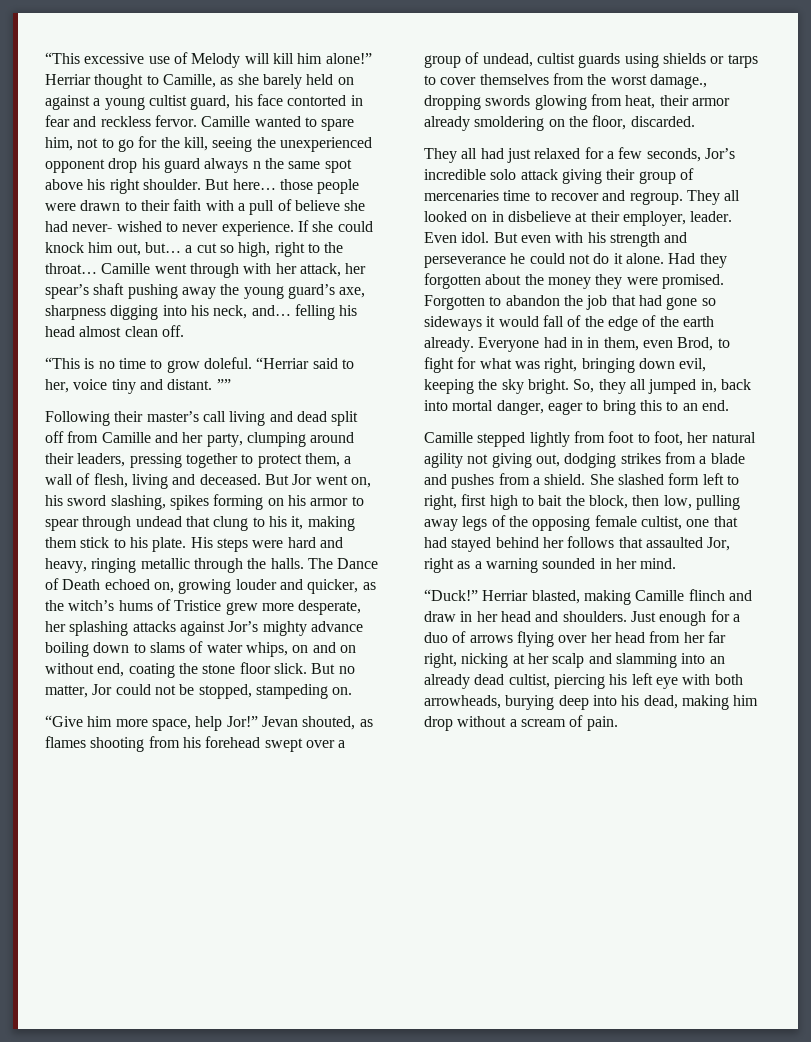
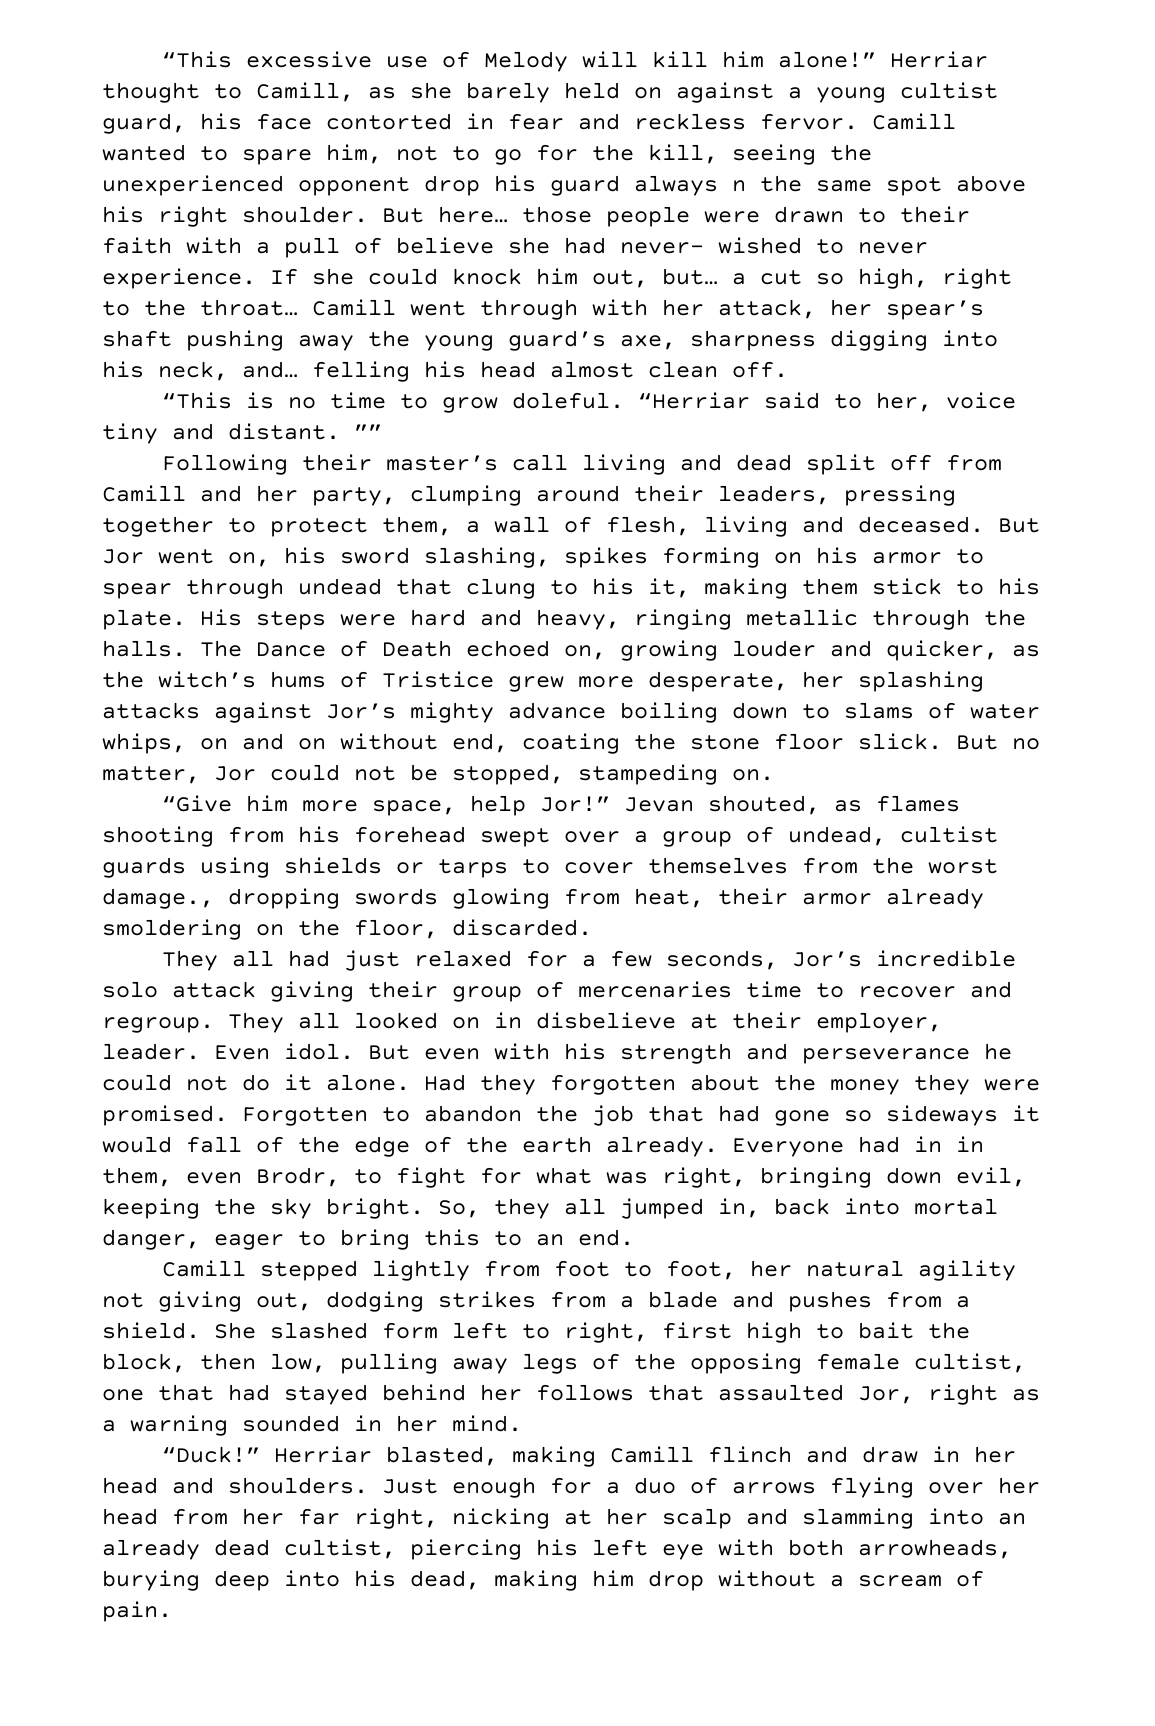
[162,74,216,88] Camille, -> [256,82,354,102] Camill,
[201,116,251,127] Camille -> [872,113,956,130] Camill
[101,263,151,274] Camille -> [312,299,396,316] Camill
[101,432,151,443] Camille -> [102,485,186,502] Camill
[677,337,714,351] Brod, -> [256,1167,340,1187] Brodr,
[424,432,473,443] Camille -> [161,1260,246,1277] Camill
[635,590,685,601] Camille -> [609,1446,694,1463] Camill

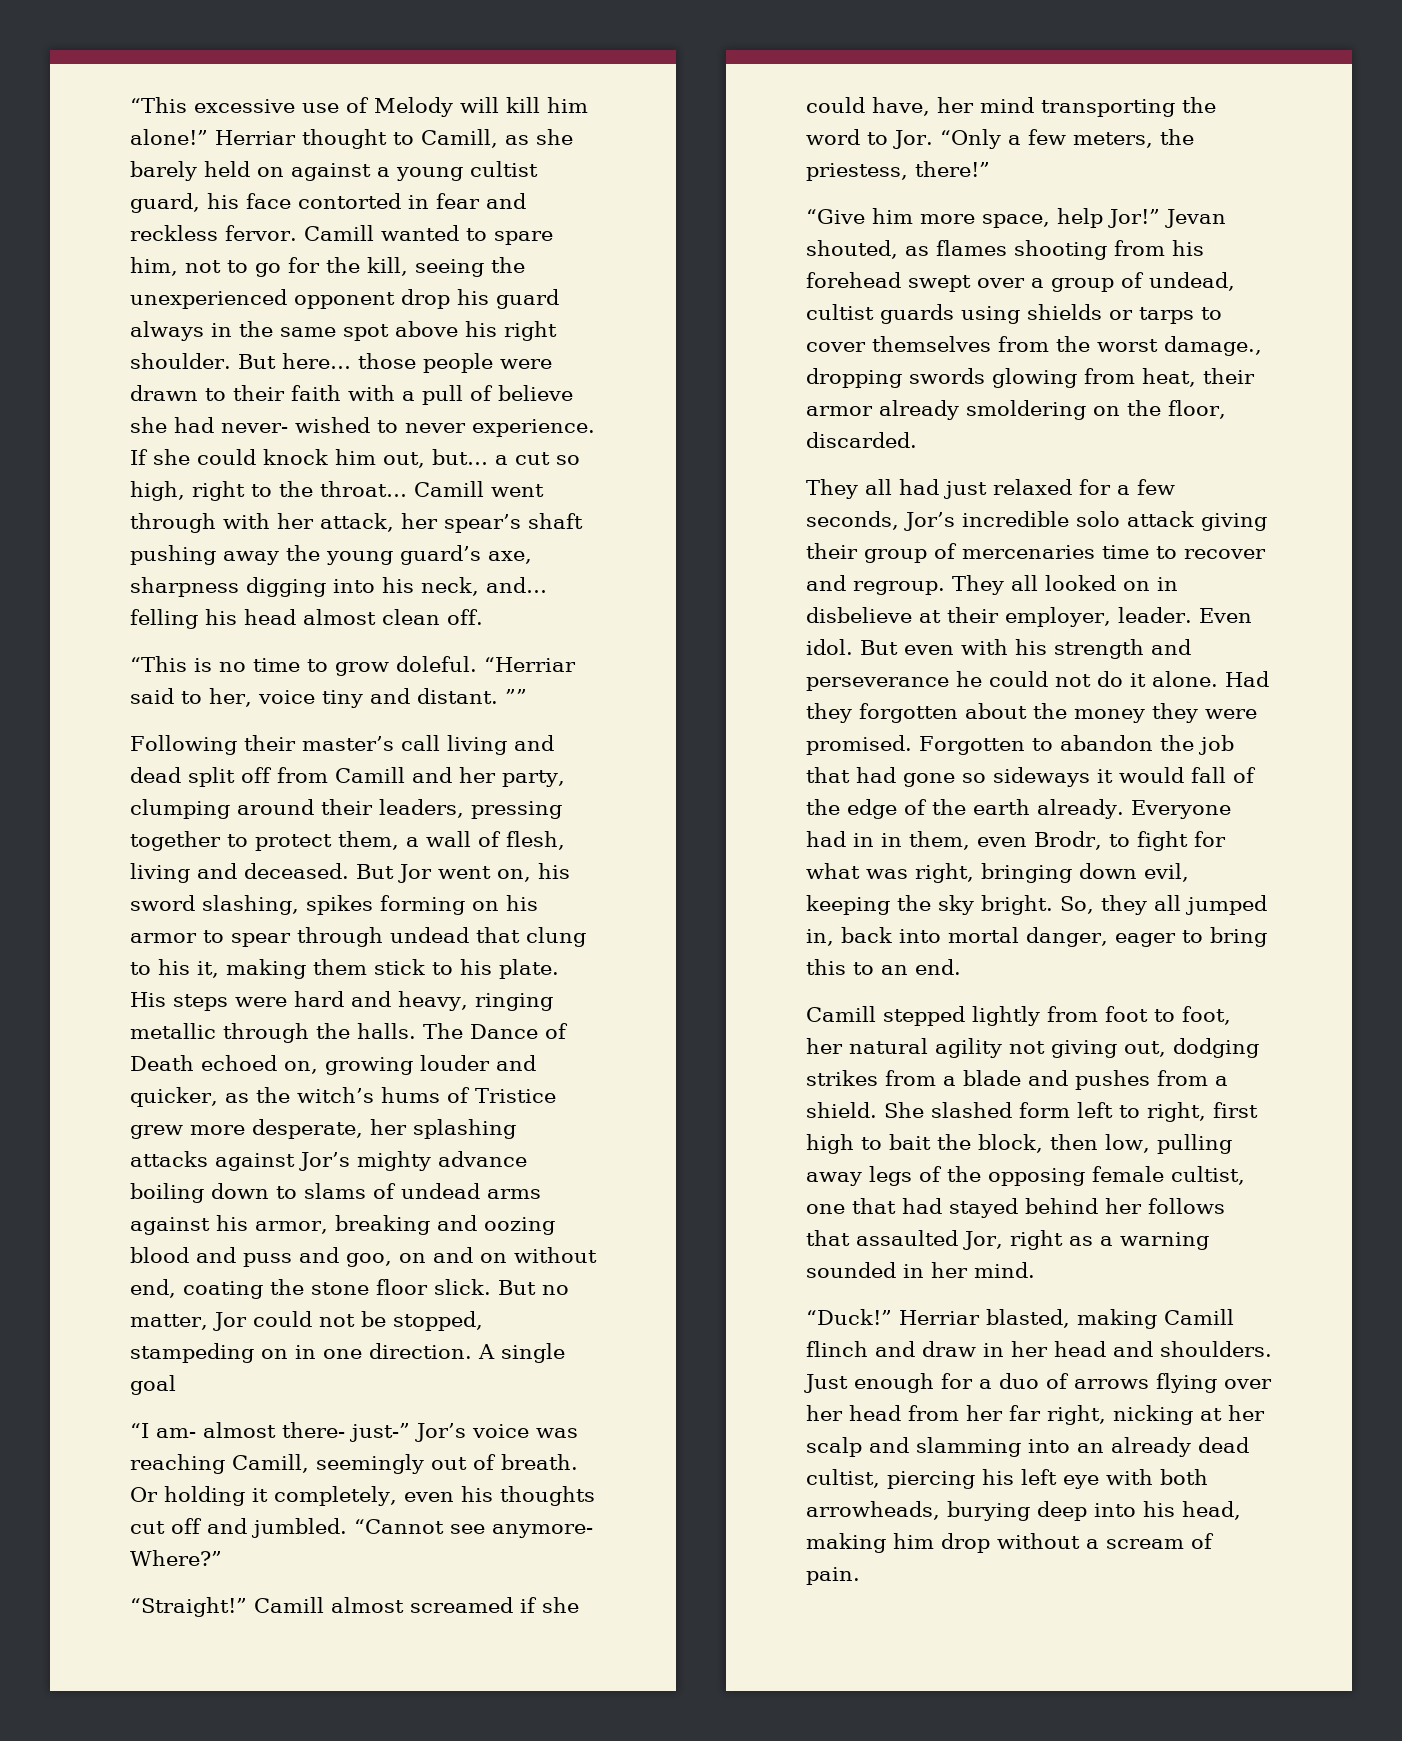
[732,180,746,192] n -> [211,323,232,337] in
[970,704,1040,719] [102,733,186,754] water whips, -> [401,1183,541,1199] [130,1215,555,1235] [130,1247,392,1267] undead arms against his armor, breaking and oozing blood and puss and goo,
[732,769,774,781] on. -> [261,1343,565,1363] [130,1375,176,1395] [130,1422,578,1442] [130,1454,578,1474] [130,1486,595,1506] [130,1518,593,1538] [130,1550,222,1566] [130,1597,579,1617] [806,97,1216,117] [806,129,1194,149] [806,161,990,181] on in one direction. A single goal // “I am- almost there- just-” Jor’s voice was reaching Camill, seemingly out of breath. Or holding it completely, even his thoughts cut off and jumbled. “Cannot see anymore- Where?” // “Straight!” Camill almost screamed if she could have, her mind transporting the word to Jor. “Only a few meters, the priestess, there!”
[410,1570,480,1590] dead, -> [1182,1501,1241,1520] head,

